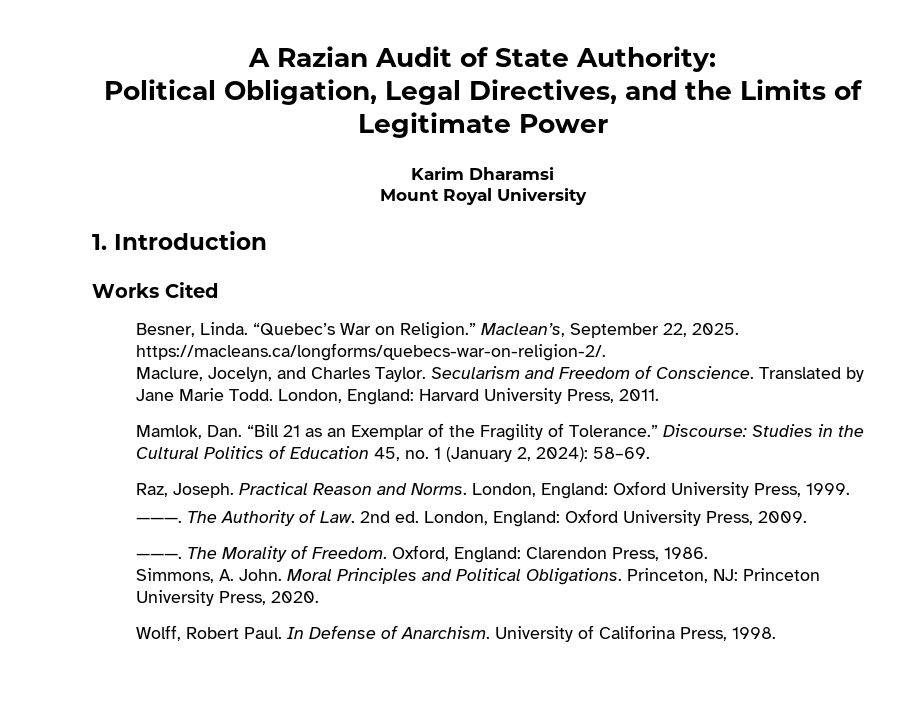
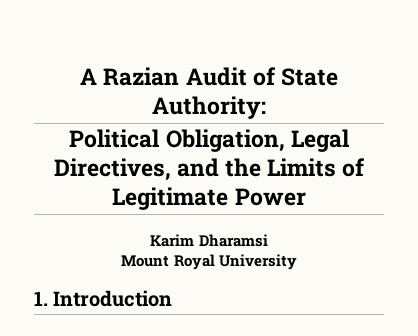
[92,282,219,298] [135,322,739,339] [135,343,606,361] [135,365,864,382] [135,388,659,405] [135,423,864,441] [135,445,650,462] [135,481,850,499] [135,509,807,527] [135,545,708,563] [135,568,820,585] [135,590,319,606] [135,625,776,642] // Works Cited // Besner, Linda. “Quebec’s War on Religion.” Maclean’s, September 22, 2025. https://macleans.ca/longforms/quebecs-war-on-religion-2/. // Maclure, Jocelyn, and Charles Taylor. Secularism and Freedom of Conscience. Translated by Jane Marie Todd. London, England: Harvard University Press, 2011. // Mamlok, Dan. “Bill 21 as an Exemplar of the Fragility of Tolerance.” Discourse: Studies in the Cultural Politics of Education 45, no. 1 (January 2, 2024): 58–69. // Raz, Joseph. Practical Reason and Norms. London, England: Oxford University Press, 1999. // ———. The Authority of Law. 2nd ed. London, England: Oxford University Press, 2009. // ———. The Morality of Freedom. Oxford, England: Clarendon Press, 1986. // Simmons, A. John. Moral Principles and Political Obligations. Princeton, NJ: Princeton University Press, 2020. // Wolff, Robert Paul. In Defense of Anarchism. University of Califorina Press, 1998. -> (173, 298) none

